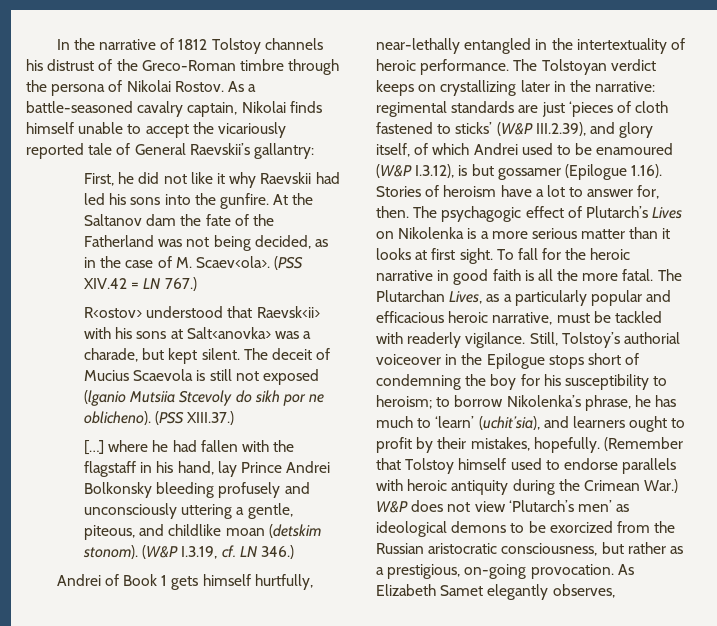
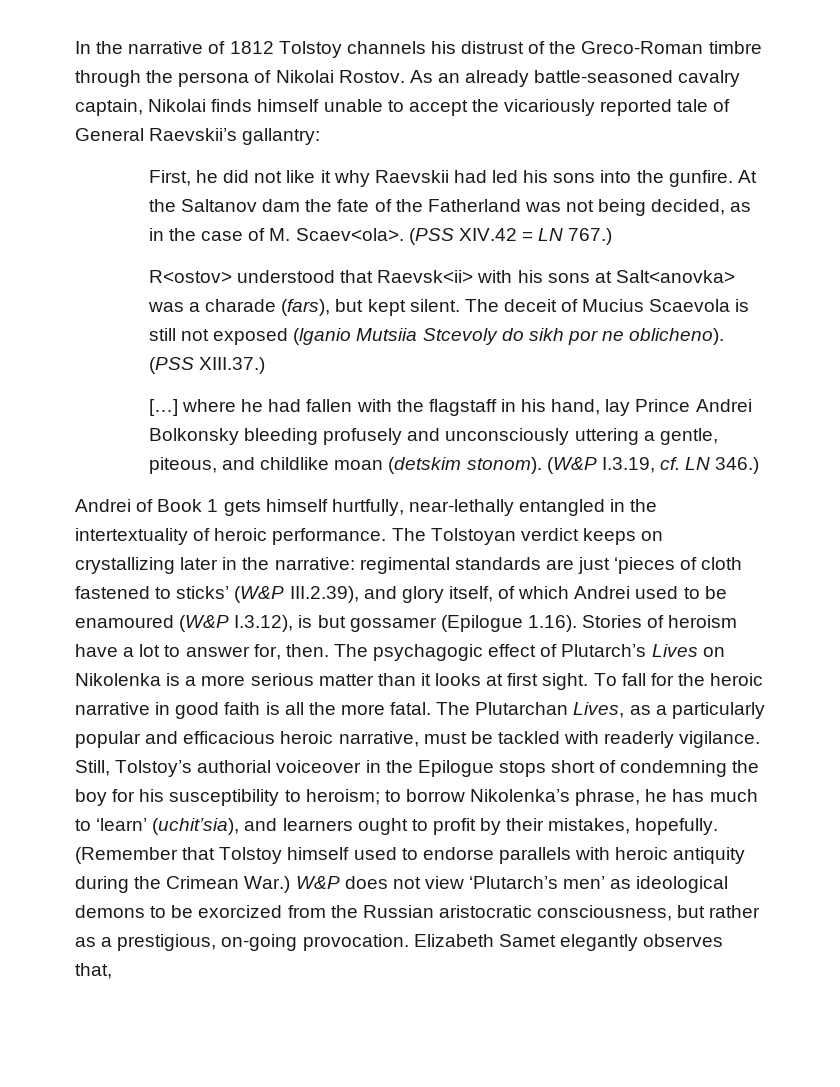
[248,84,257,92] a -> [437,70,530,87] an already
[84,348,139,362] charade, -> [205,299,331,316] charade (fars),
[617,564,634,575] As -> (409, 942) none
[552,584,615,598] observes, -> [643,934,724,947] [75,963,112,979] observes that,

